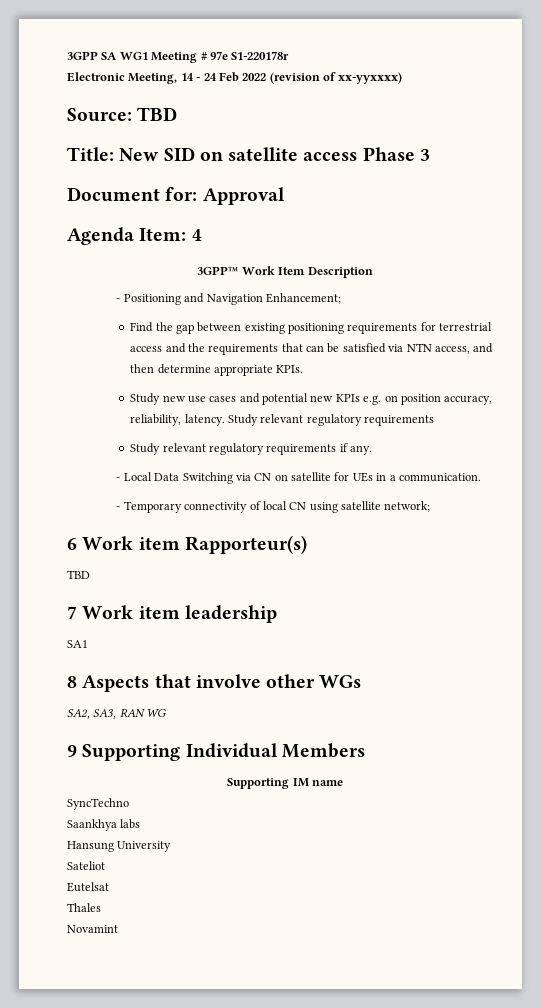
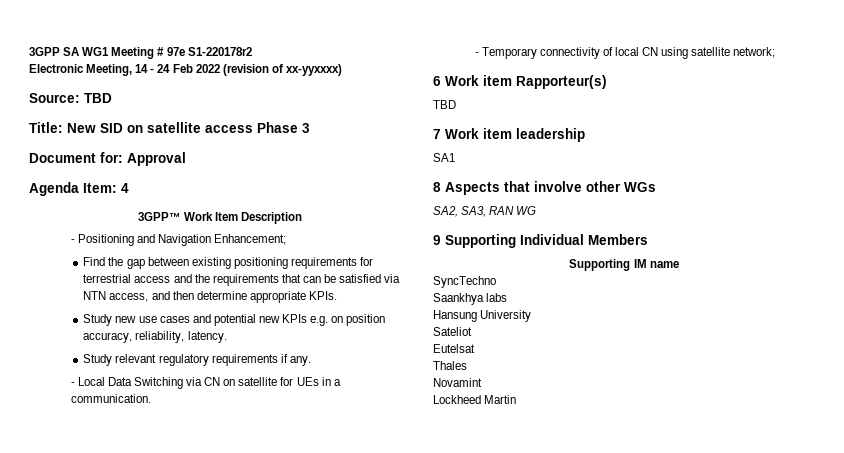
[231,51,290,60] S1-220178r -> [187,47,252,56] S1-220178r2
[227,414,435,426] Study relevant regulatory requirements -> (227, 337) none
(118, 929) none -> [433,395,517,404] // Lockheed Martin

